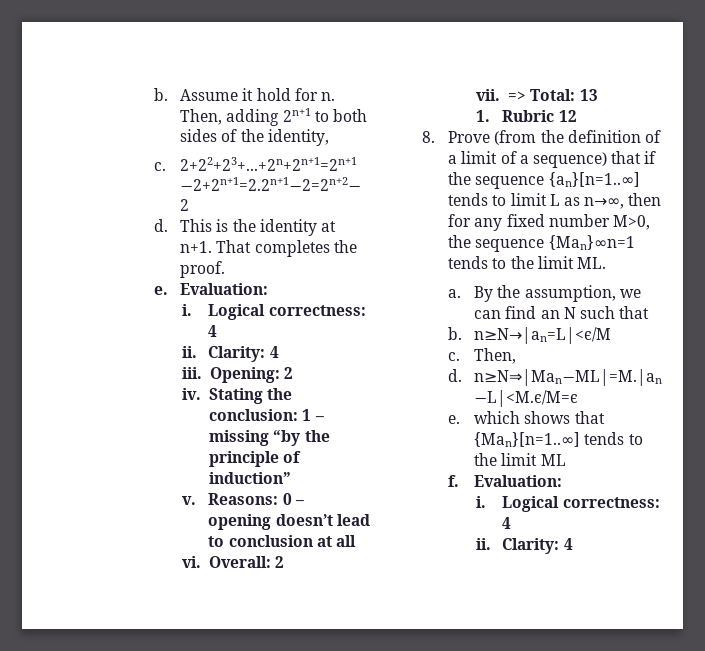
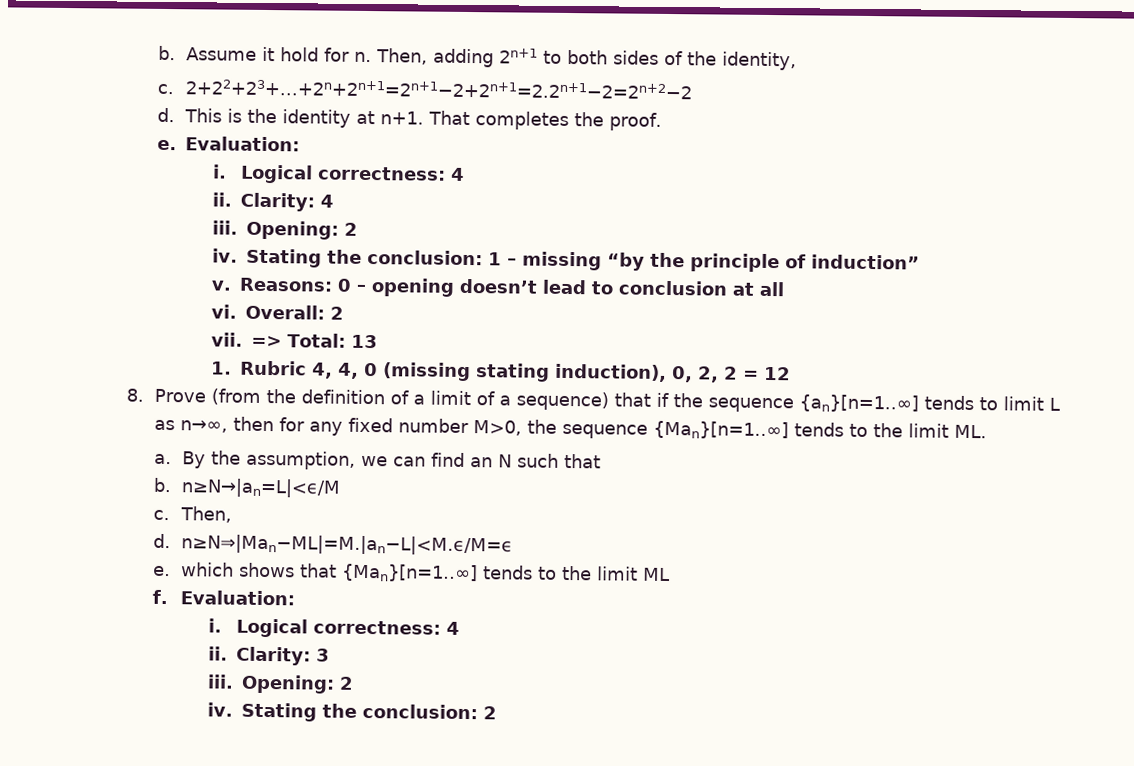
(555, 116) none -> [312,362,760,383] 4, 4, 0 (missing stating induction), 0, 2, 2 =
[548,235,635,250] {Man}∞n=1 -> [653,420,790,440] {Man}[n=1..∞]
[563,538,573,550] 4 -> [316,648,331,662] [207,674,355,694] [207,702,498,722] 3 // iii. Opening: 2 // iv. Stating the conclusion: 2

